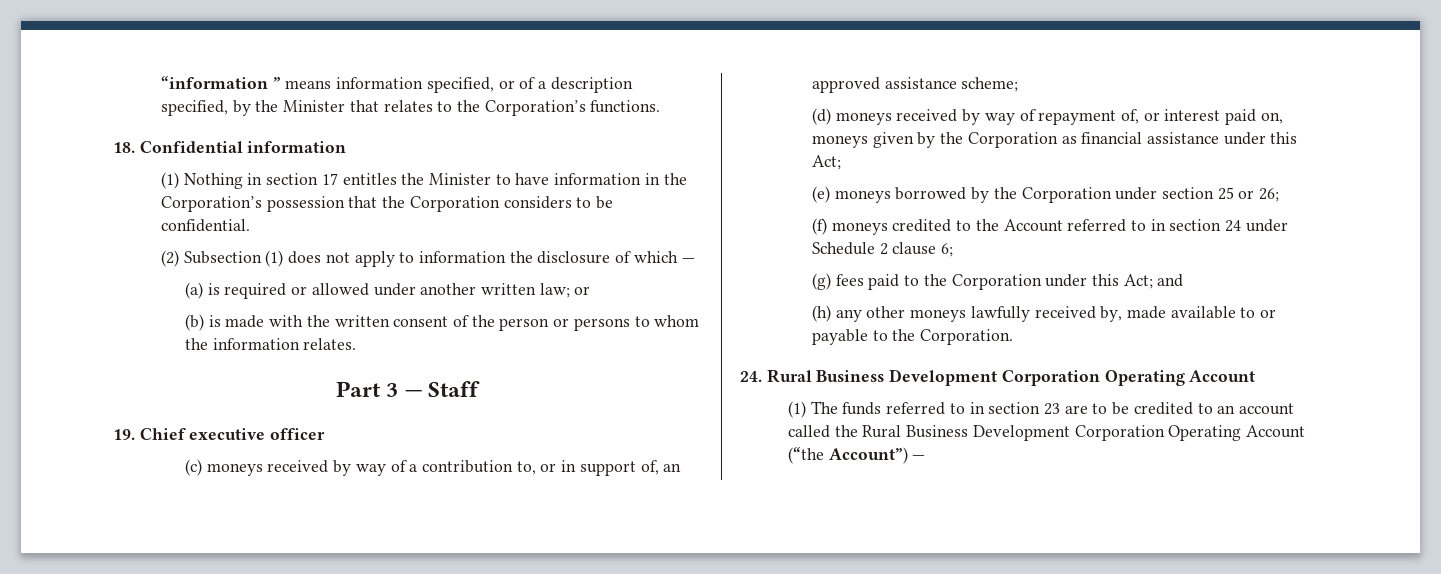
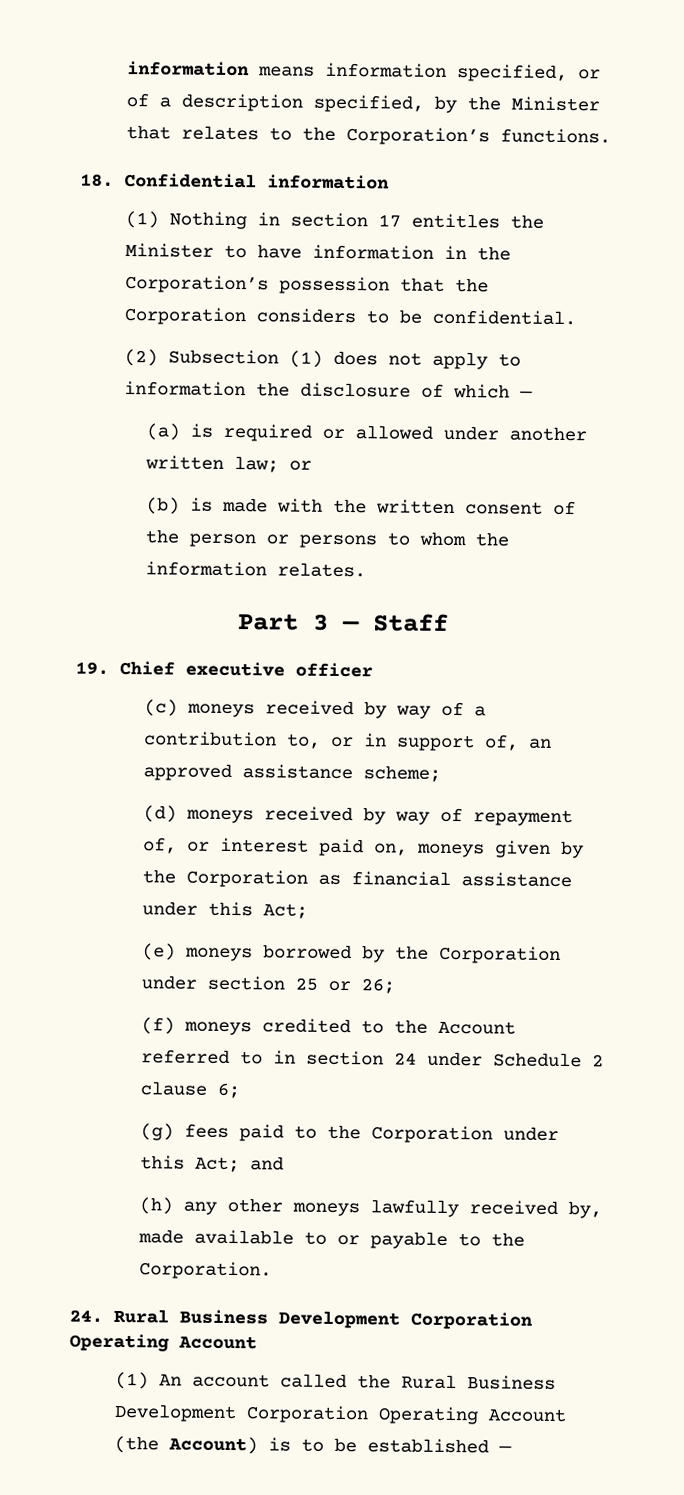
[160,76,281,89] “information ” -> [126,61,250,77] information
[810,401,1236,415] The funds referred to in section 23 are to be credited to an -> [158,1374,182,1386] An
[787,447,908,464] (“the Account”) -> [113,1435,489,1455] (the Account) is to be established

